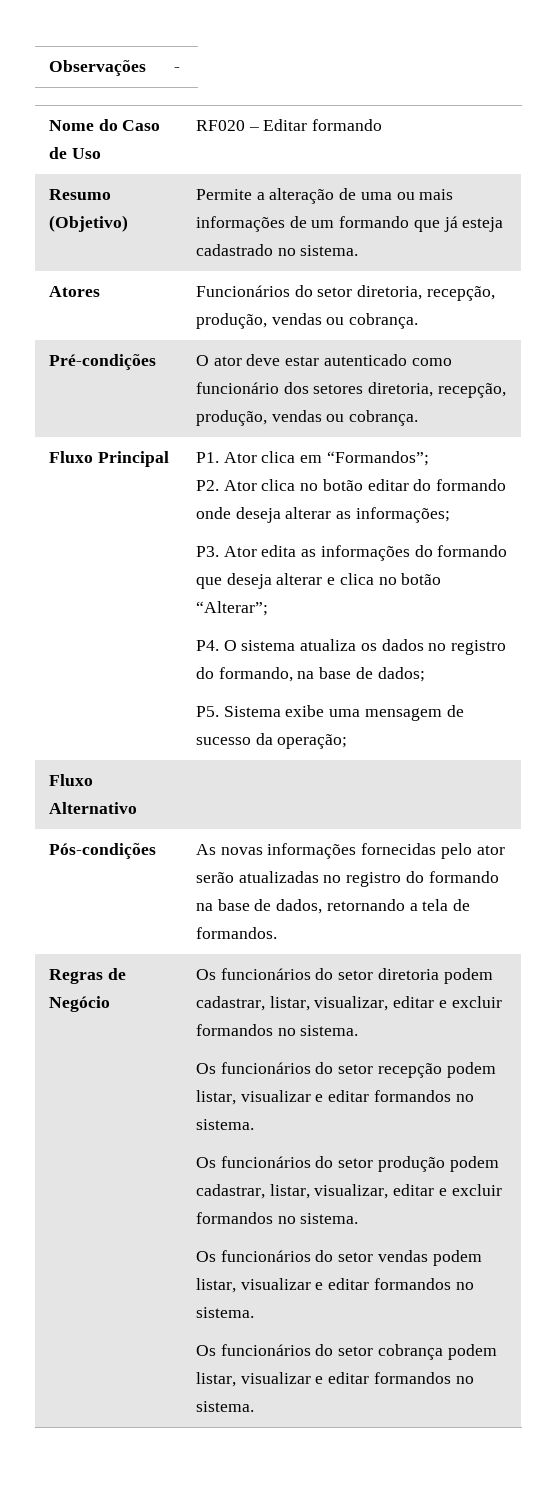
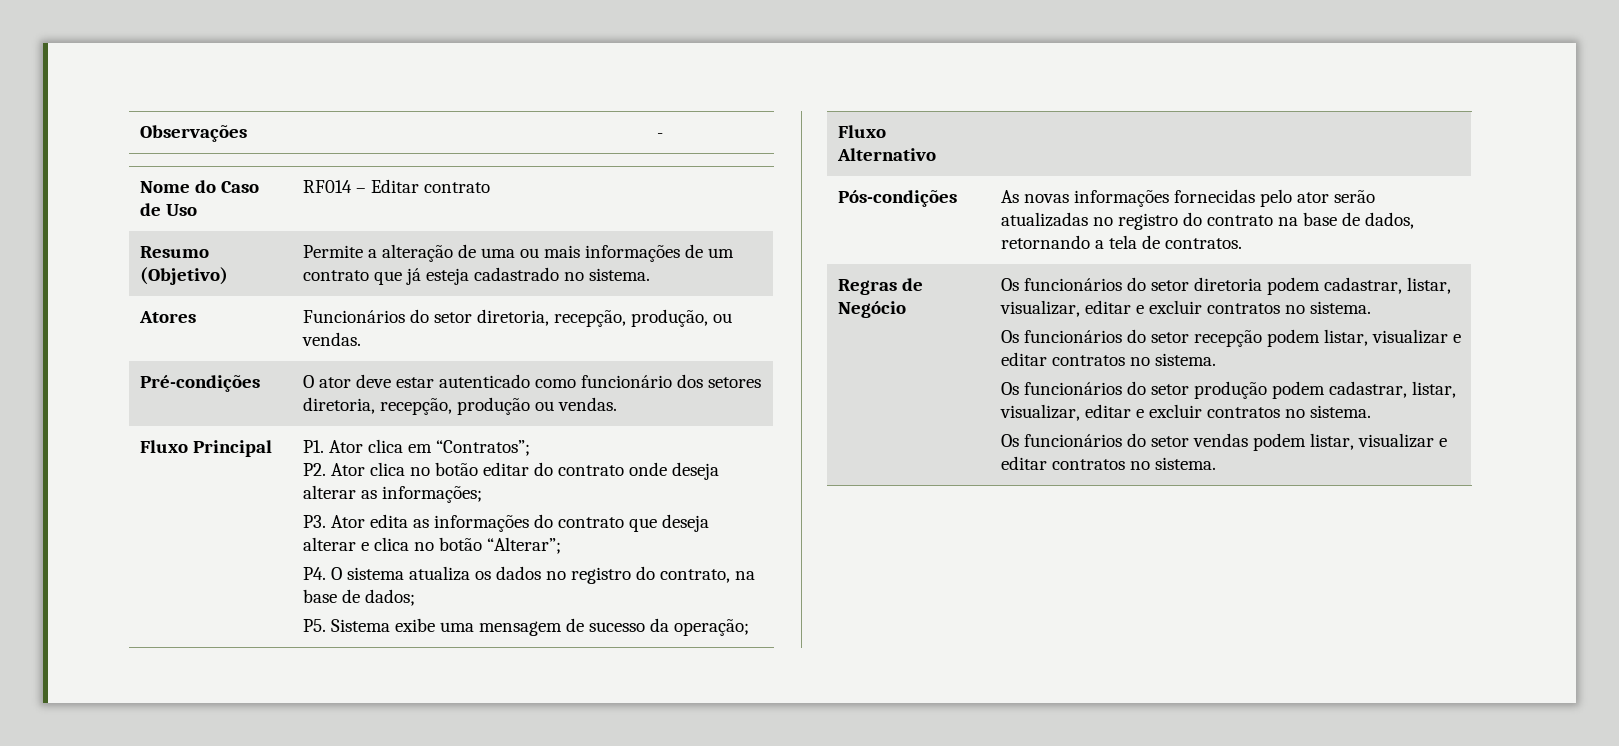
[195,120,245,131] RF020 -> [302,180,352,193] RF014
[312,119,383,131] formando -> [423,182,490,193] contrato
[339,216,410,228] formando -> [302,270,369,281] contrato
[271,313,419,329] vendas ou cobrança. -> [712,313,732,323] [301,332,361,346] ou vendas.
[195,410,419,426] produção, vendas ou cobrança. -> [456,397,617,415] produção ou vendas.
[326,451,429,466] “Formandos”; -> [435,440,530,456] “Contratos”;
[436,479,507,491] formando -> [557,465,624,476] contrato
[437,545,508,557] formando -> [557,517,624,528] contrato
[218,667,293,682] formando, -> [659,569,730,583] contrato,
[428,871,499,883] formando -> [1206,215,1273,226] contrato
[195,927,277,939] formandos. -> [1164,238,1242,249] contratos.
[195,1024,273,1036] formandos -> [1206,303,1280,314] contratos
[373,1090,451,1102] formandos -> [1051,355,1125,366] contratos
[195,1212,273,1224] formandos -> [1206,407,1280,418] contratos
[373,1278,474,1290] [195,1307,254,1318] [195,1344,497,1360] [195,1372,474,1387] [195,1401,254,1412] formandos no sistema. // Os funcionários do setor cobrança podem listar, visualizar e editar formandos no sistema. -> [1051,457,1216,470] contratos no sistema.

